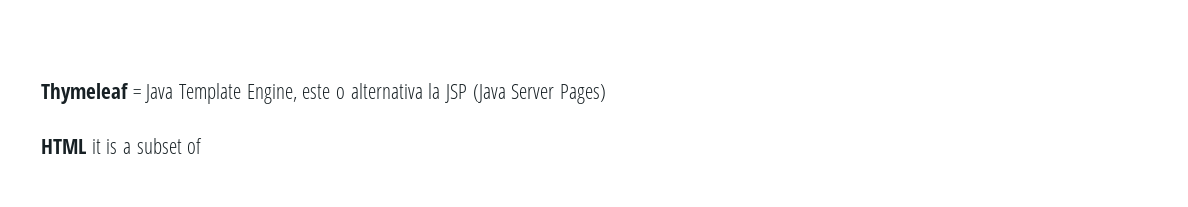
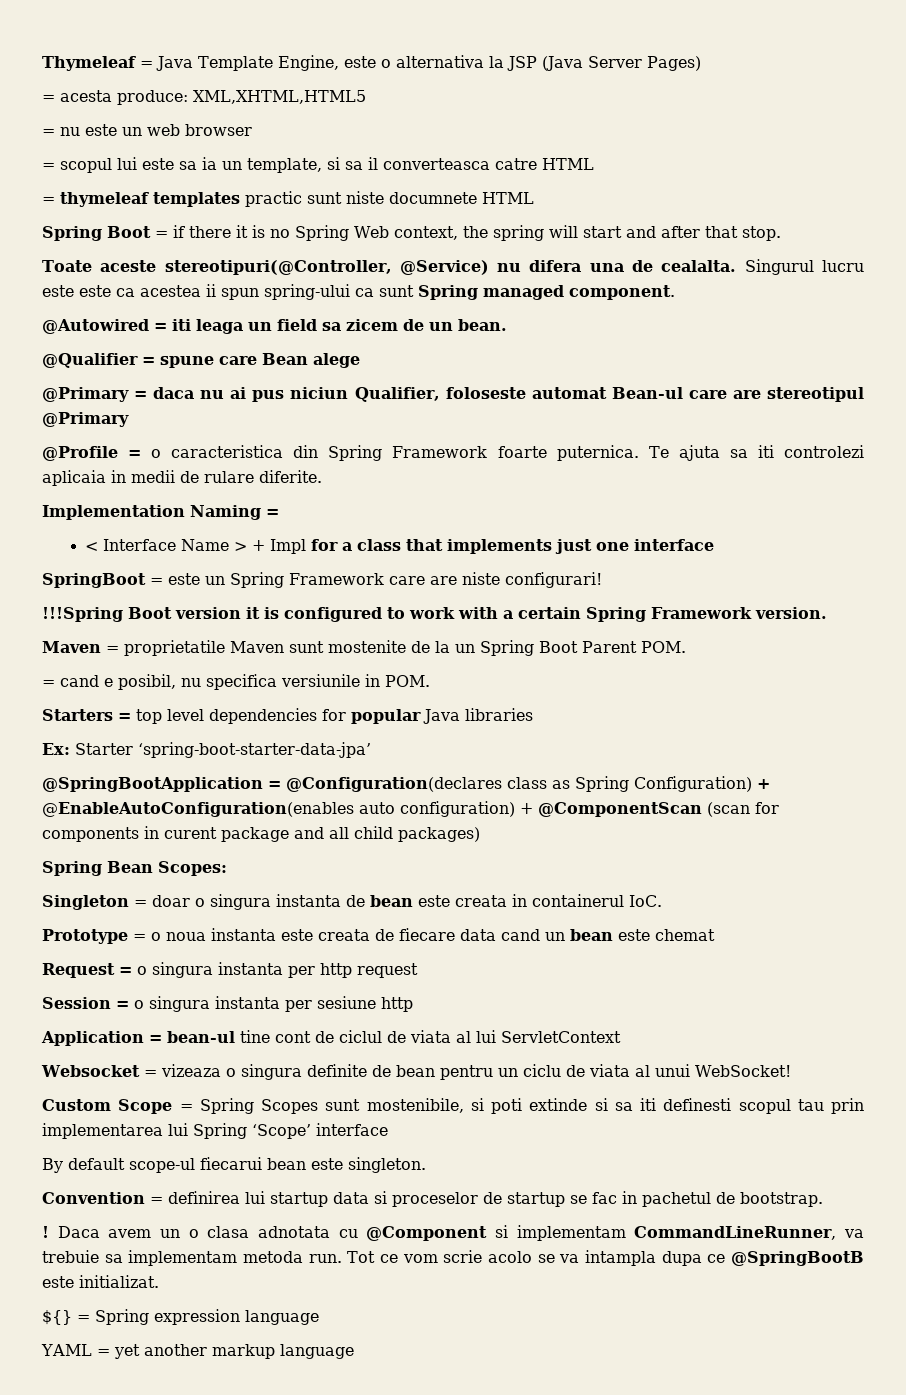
[41,138,203,154] HTML it is a subset of -> [42,90,366,105] [42,124,252,136] [42,157,594,173] [42,191,534,207] [42,225,781,241] [42,259,865,275] [42,284,675,300] [42,319,507,334] [42,353,360,368] [42,387,864,402] [42,412,129,427] [42,445,864,461] [42,470,322,486] [42,505,279,520] [85,539,715,554] [42,572,602,588] [42,607,827,622] [42,640,686,656] [42,674,430,690] [42,708,533,724] [42,742,371,758] [42,776,770,792] [42,801,779,817] [42,826,480,842] [42,861,227,876] [42,894,662,910] [42,928,715,944] [42,962,418,978] [42,996,413,1012] [41,1030,621,1046] [41,1064,791,1080] [42,1098,864,1114] [42,1123,388,1139] [42,1157,426,1173] [42,1191,823,1207] [42,1225,864,1241] [42,1250,864,1266] [42,1275,159,1288] [42,1309,319,1325] [41,1344,354,1359] = acesta produce: XML,XHTML,HTML5 // = nu este un web browser // = scopul lui este sa ia un template, si sa il converteasca catre HTML // = thymeleaf templates practic sunt niste documnete HTML // Spring Boot = if there it is no Spring Web context, the spring will start and after that stop. // Toate aceste stereotipuri(@Controller, @Service) nu difera una de cealalta. Singurul lucru este este ca acestea ii spun spring-ului ca sunt Spring managed component. // @Autowired = iti leaga un field sa zicem de un bean. // @Qualifier = spune care Bean alege // @Primary = daca nu ai pus niciun Qualifier, foloseste automat Bean-ul care are stereotipul @Primary // @Profile = o caracteristica din Spring Framework foarte puternica. Te ajuta sa iti controlezi aplicaia in medii de rulare diferite. // Implementation Naming = // < Interface Name > + Impl for a class that implements just one interface // SpringBoot = este un Spring Framework care are niste configurari! // !!!Spring Boot version it is configured to work with a certain Spring Framework version. // Maven = proprietatile Maven sunt mostenite de la un Spring Boot Parent POM. // = cand e posibil, nu specifica versiunile in POM. // Starters = top level dependencies for popular Java libraries // Ex: Starter ‘spring-boot-starter-data-jpa’ // @SpringBootApplication = @Configuration(declares class as Spring Configuration) + @EnableAutoConfiguration(enables auto configuration) + @ComponentScan (scan for components in curent package and all child packages) // Spring Bean Scopes: // Singleton = doar o singura instanta de bean este creata in containerul IoC. // Prototype = o noua instanta este creata de fiecare data cand un bean este chemat // Request = o singura instanta per http request // Session = o singura instanta per sesiune http // Application = bean-ul tine cont de ciclul de viata al lui ServletContext // Websocket = vizeaza o singura definite de bean pentru un ciclu de viata al unui WebSocket! // Custom Scope = Spring Scopes sunt mostenibile, si poti extinde si sa iti definesti scopul tau prin implementarea lui Spring ‘Scope’ interface // By default scope-ul fiecarui bean este singleton. // Convention = definirea lui startup data si proceselor de startup se fac in pachetul de bootstrap. // ! Daca avem un o clasa adnotata cu @Component si implementam CommandLineRunner, va trebuie sa implementam metoda run. Tot ce vom scrie acolo se va intampla dupa ce @SpringBootB este initializat. // ${} = Spring expression language // YAML = yet another markup language

